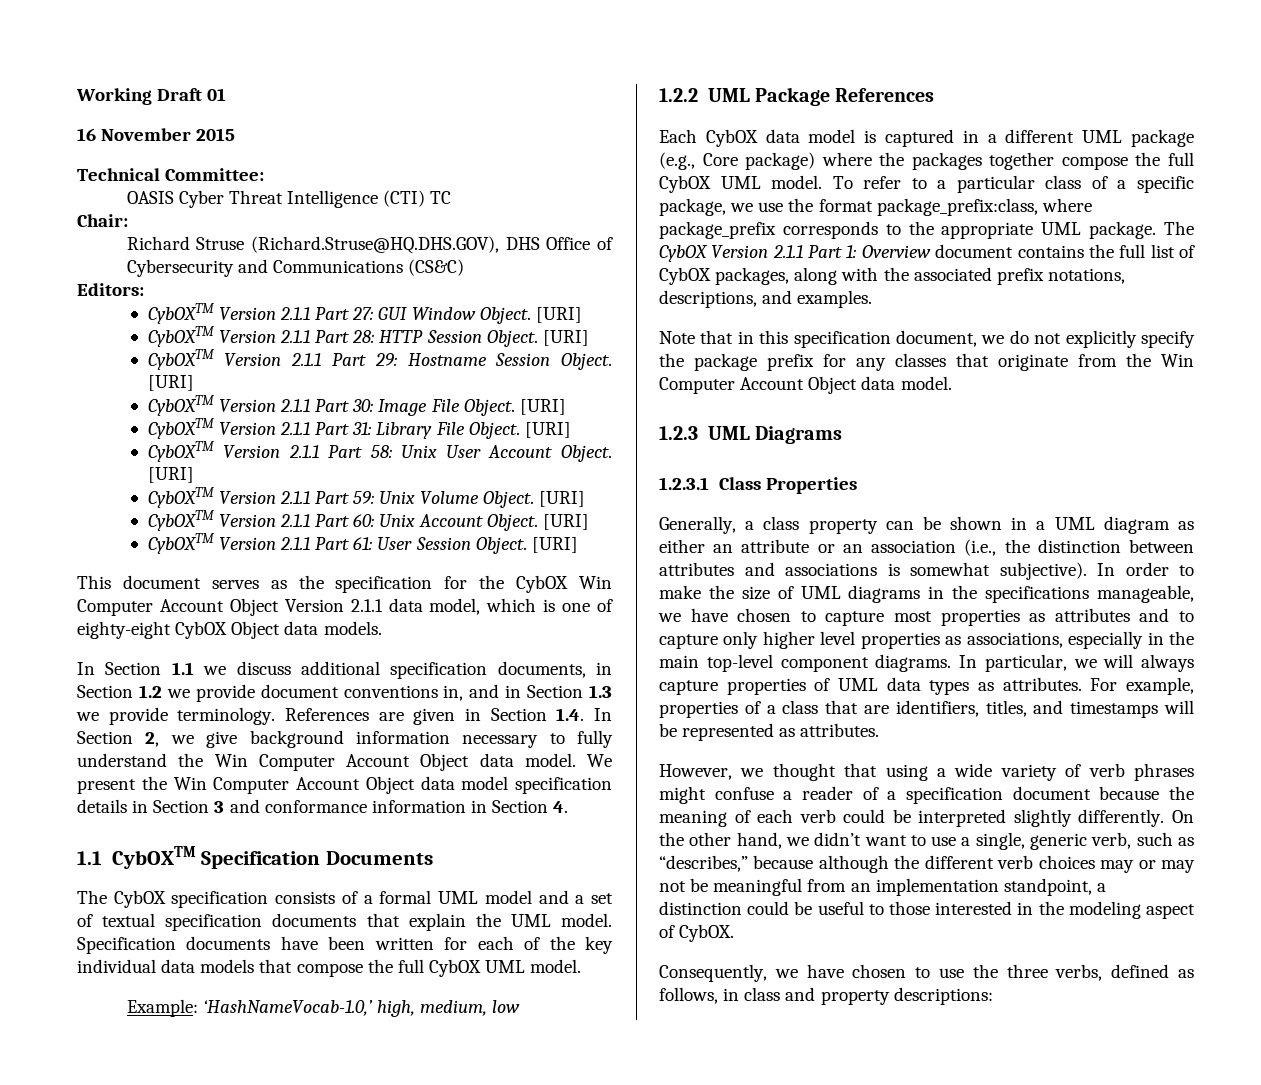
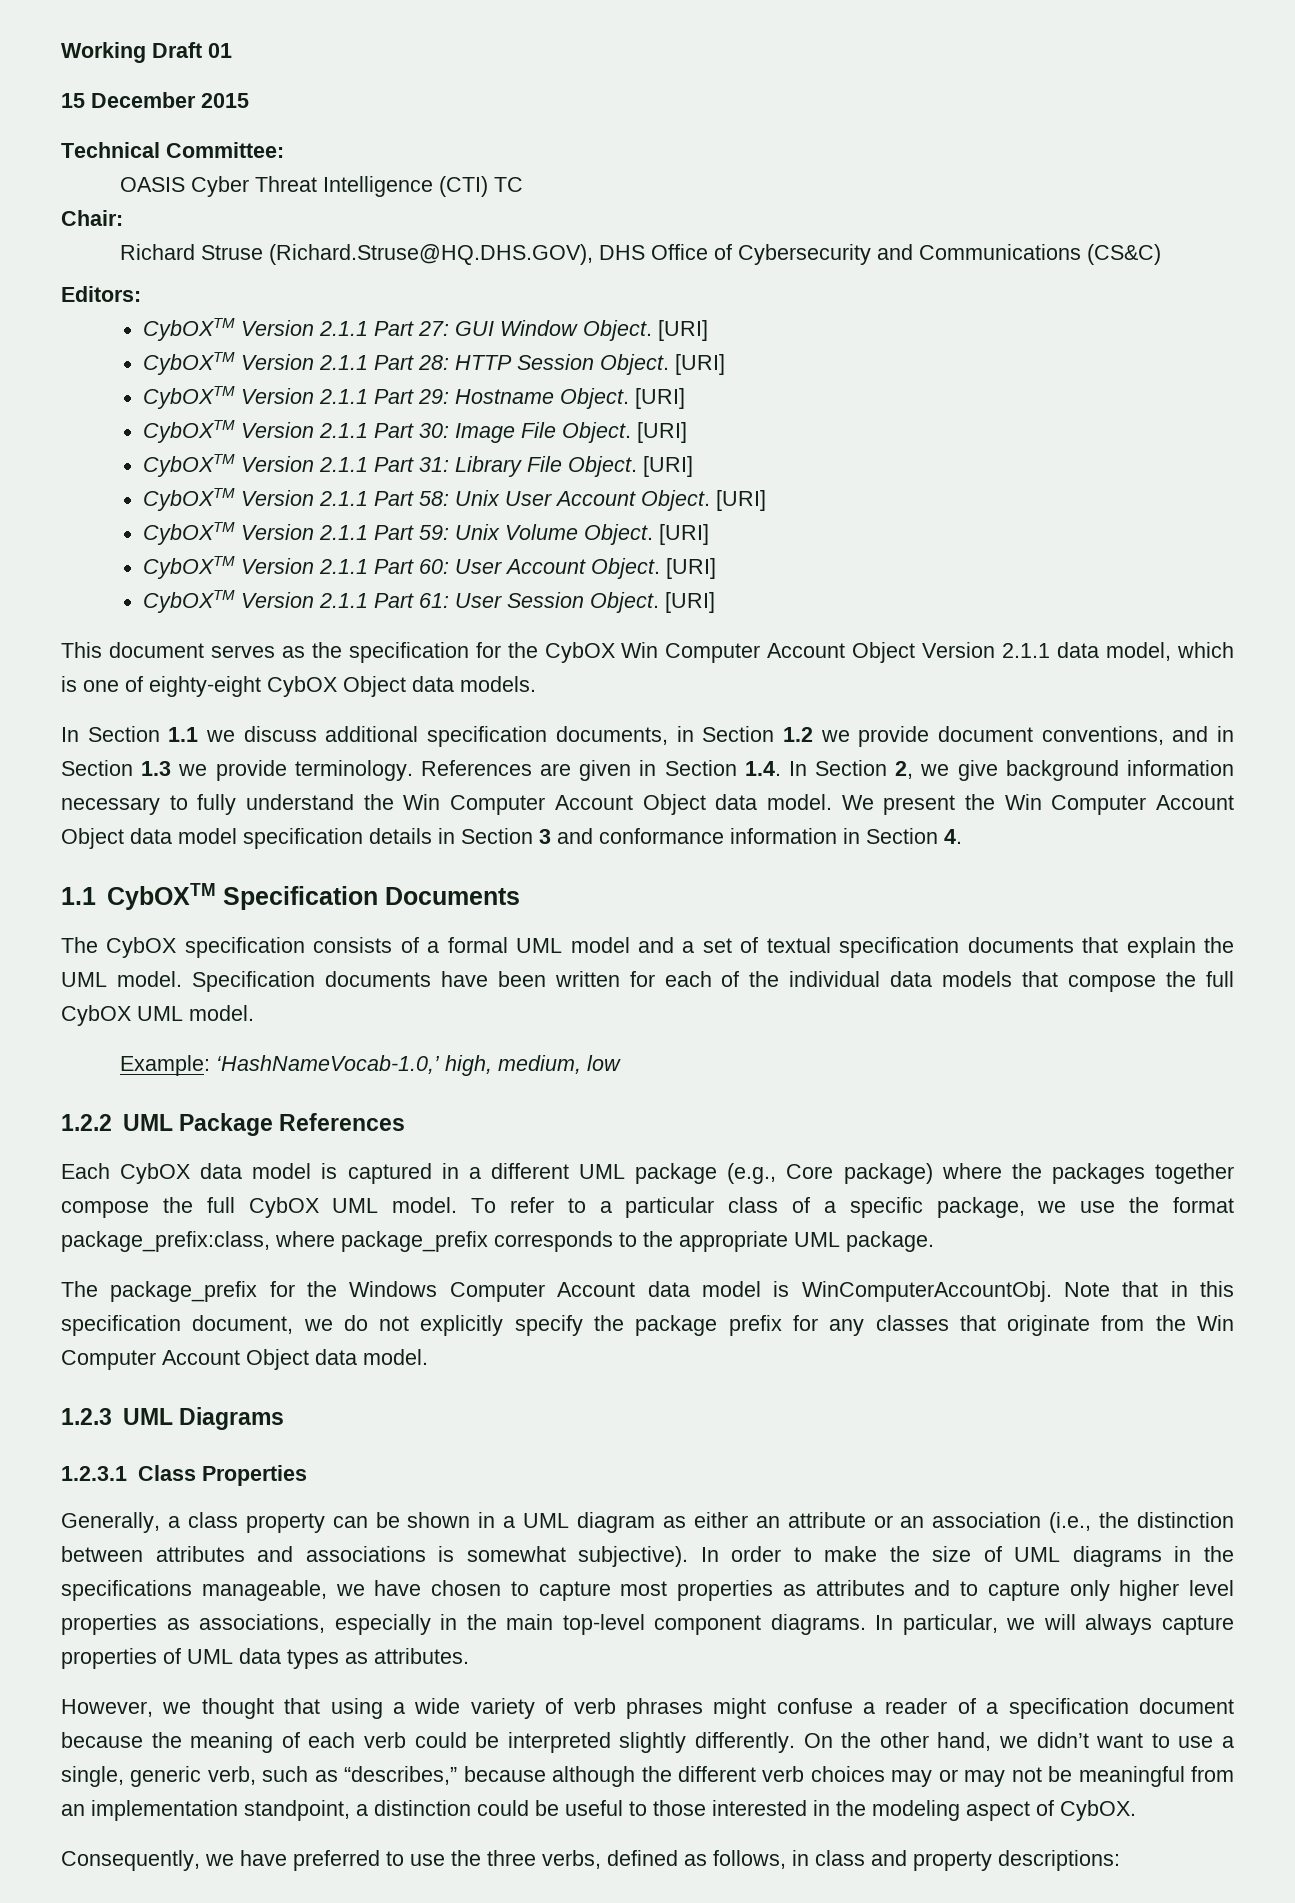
[77,128,192,141] 16 November -> [61,92,196,108] 15 December
[495,353,551,366] Session -> (555, 396) none
[379,514,416,527] Unix -> [455,559,503,574] User
[343,685,464,701] conventions in, -> [1041,726,1164,745] conventions,
[585,936,614,954] key -> (780, 979) none
[1164,221,1194,235] [659,244,1195,262] [659,267,1125,285] [659,290,873,308] The CybOX Version 2.1.1 Part 1: Overview document contains the full list of CybOX packages, along with the associated prefix notations, descriptions, and examples. // -> [61,1281,1052,1302] // The package_prefix for the Windows Computer Account data model is WinComputerAccountObj.
[1090,677,1194,695] [659,700,1194,718] [659,723,880,741] For example, properties of a class that are identifiers, titles, and timestamps will be represented as attributes. -> (469, 1656) none
[852,964,907,978] chosen -> [293,1850,380,1871] preferred

